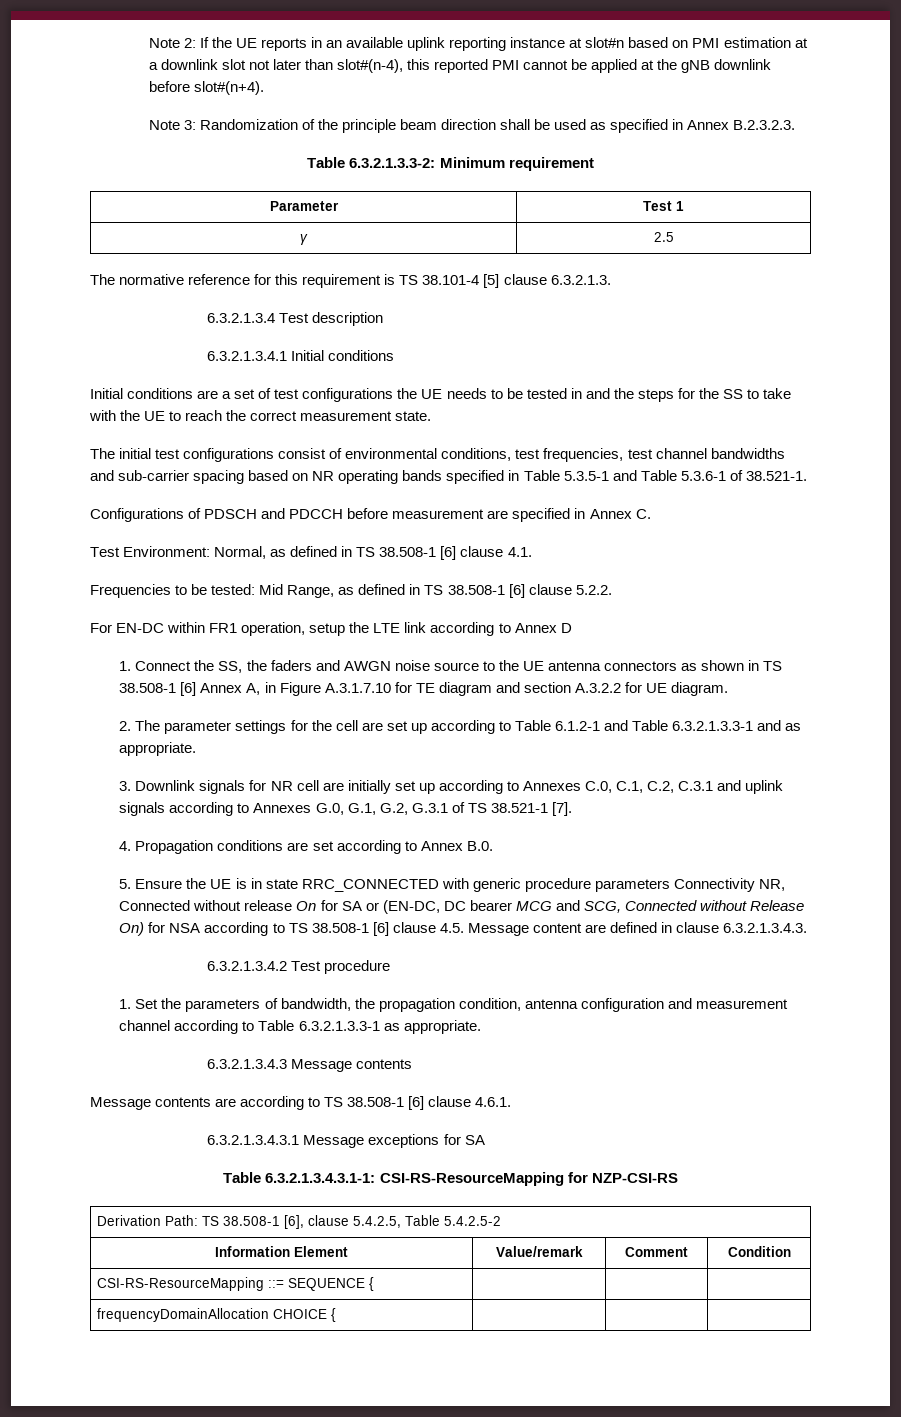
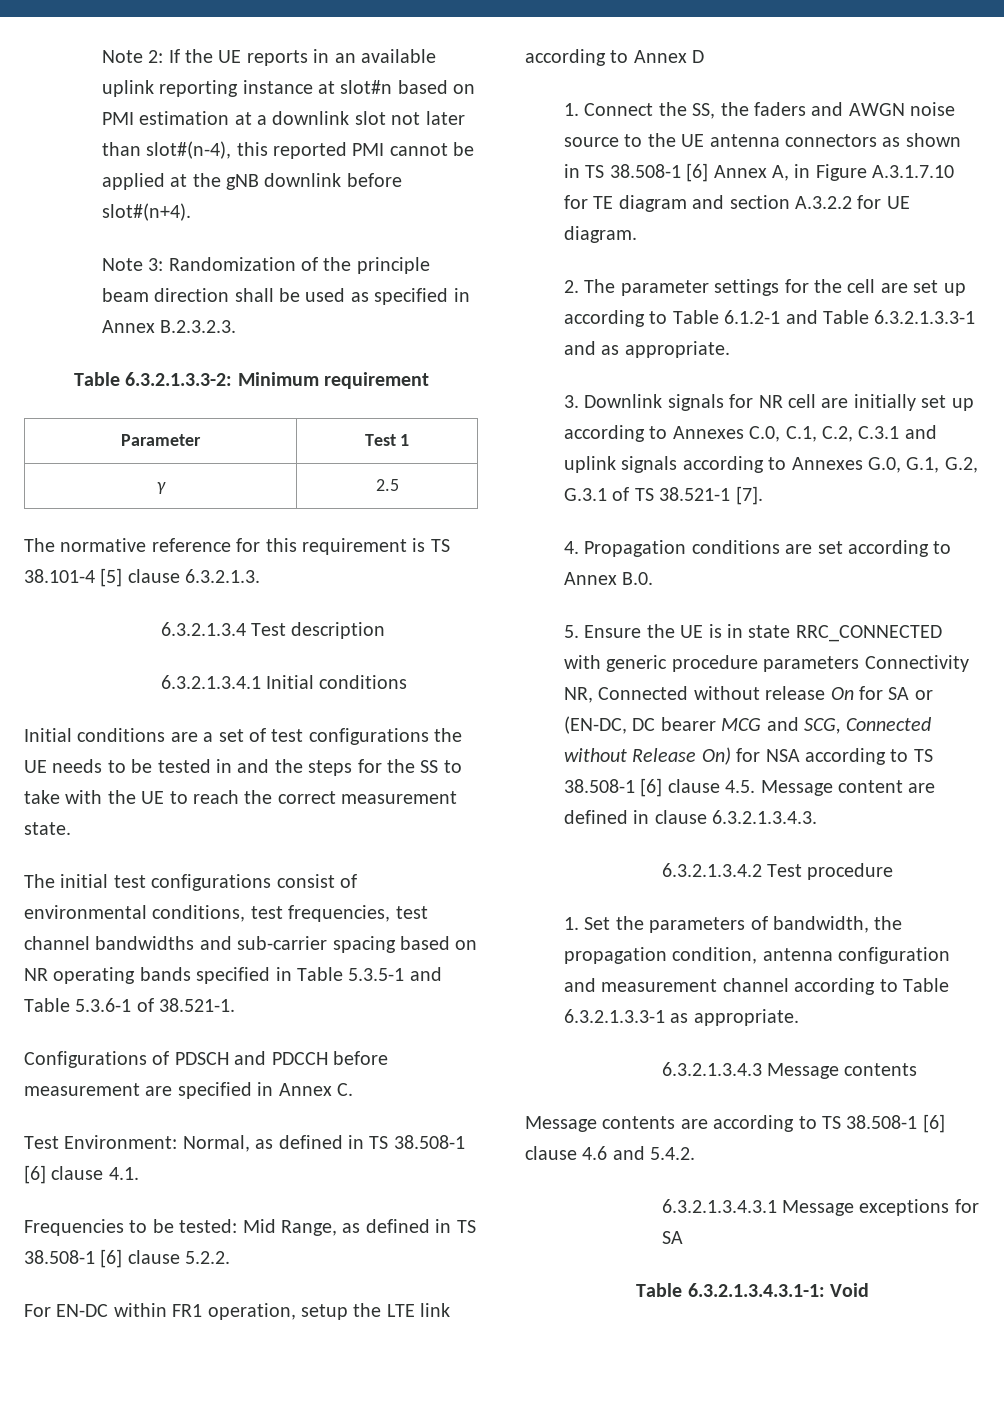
[475,1097,512,1107] 4.6.1. -> [582,1146,696,1160] 4.6 and 5.4.2.
[379,1172,678,1186] [97,1215,502,1229] [215,1246,348,1257] [495,1246,583,1257] [625,1247,688,1257] [727,1246,791,1257] [97,1277,375,1291] [97,1308,337,1322] CSI-RS-ResourceMapping for NZP-CSI-RS // Derivation Path: TS 38.508-1 [6], clause 5.4.2.5, Table 5.4.2.5-2 // Information Element | Value/remark | Comment | Condition // CSI-RS-ResourceMapping ::= SEQUENCE { | | | // frequencyDomainAllocation CHOICE { | | | -> [829,1283,869,1297] Void

